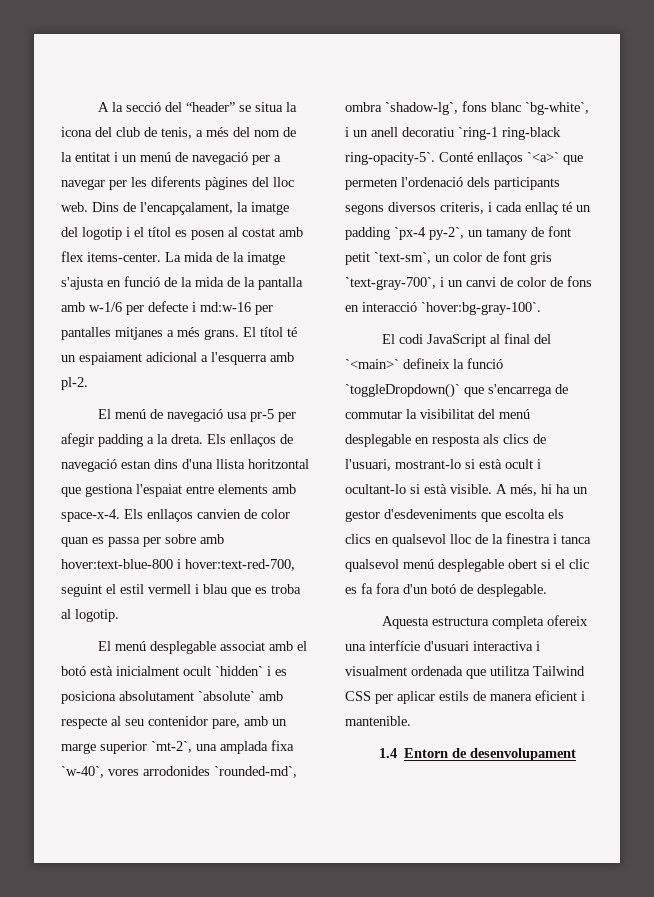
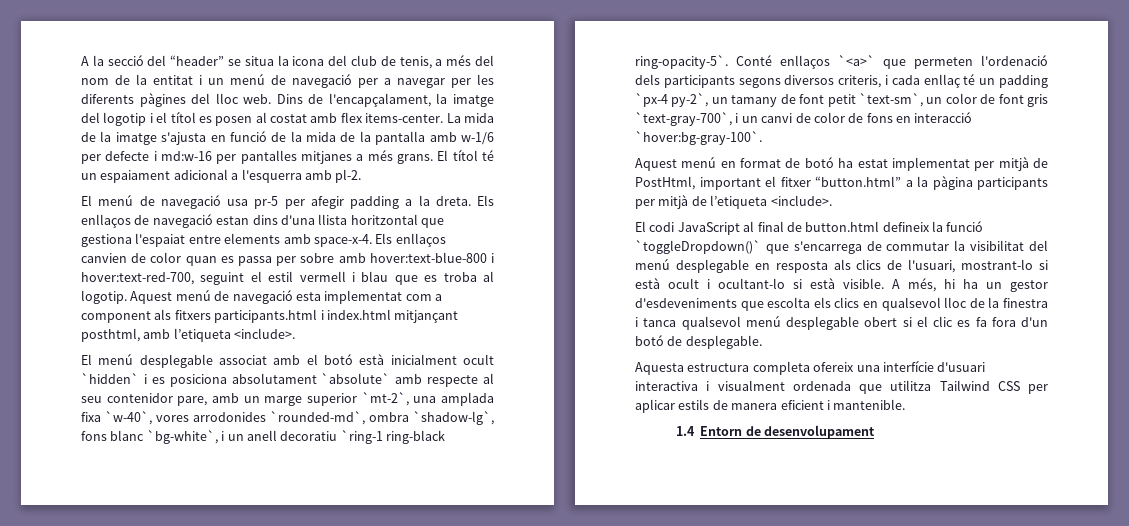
(119, 615) none -> [130,289,442,304] [81,309,459,323] [81,328,296,342] Aquest menú de navegació esta implementat com a component als fitxers participants.html i index.html mitjançant posthtml, amb l’etiqueta <include>.
(541, 308) none -> [635,156,1048,171] [635,176,1048,190] [635,195,832,209] // Aquest menú en format de botó ha estat implementat per mitjà de PostHtml, important el fitxer “button.html” a la pàgina participants per mitjà de l’etiqueta <include>.
[533,334,551,344] [345,359,399,369] del `<main>` -> [786,221,880,232] de button.html

